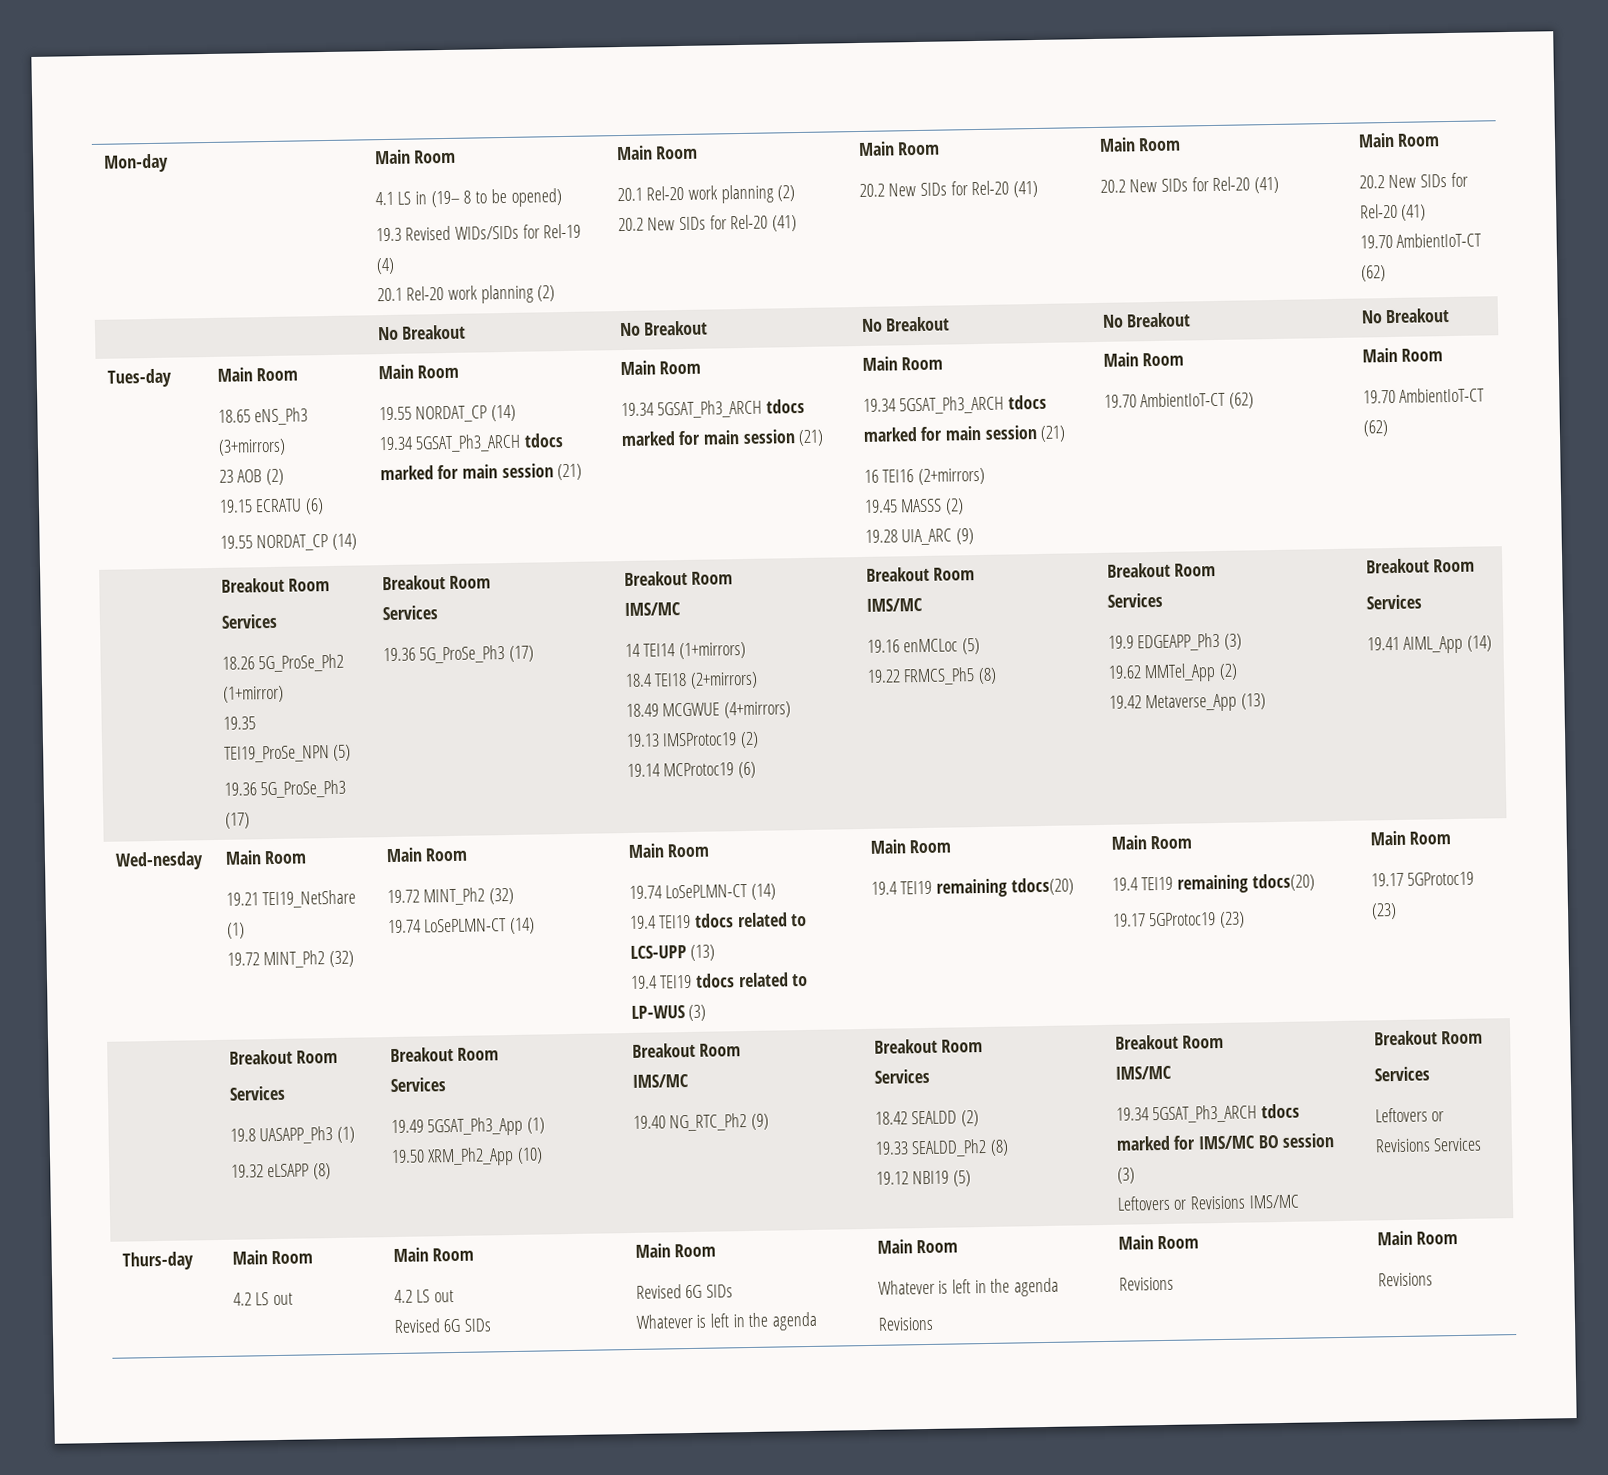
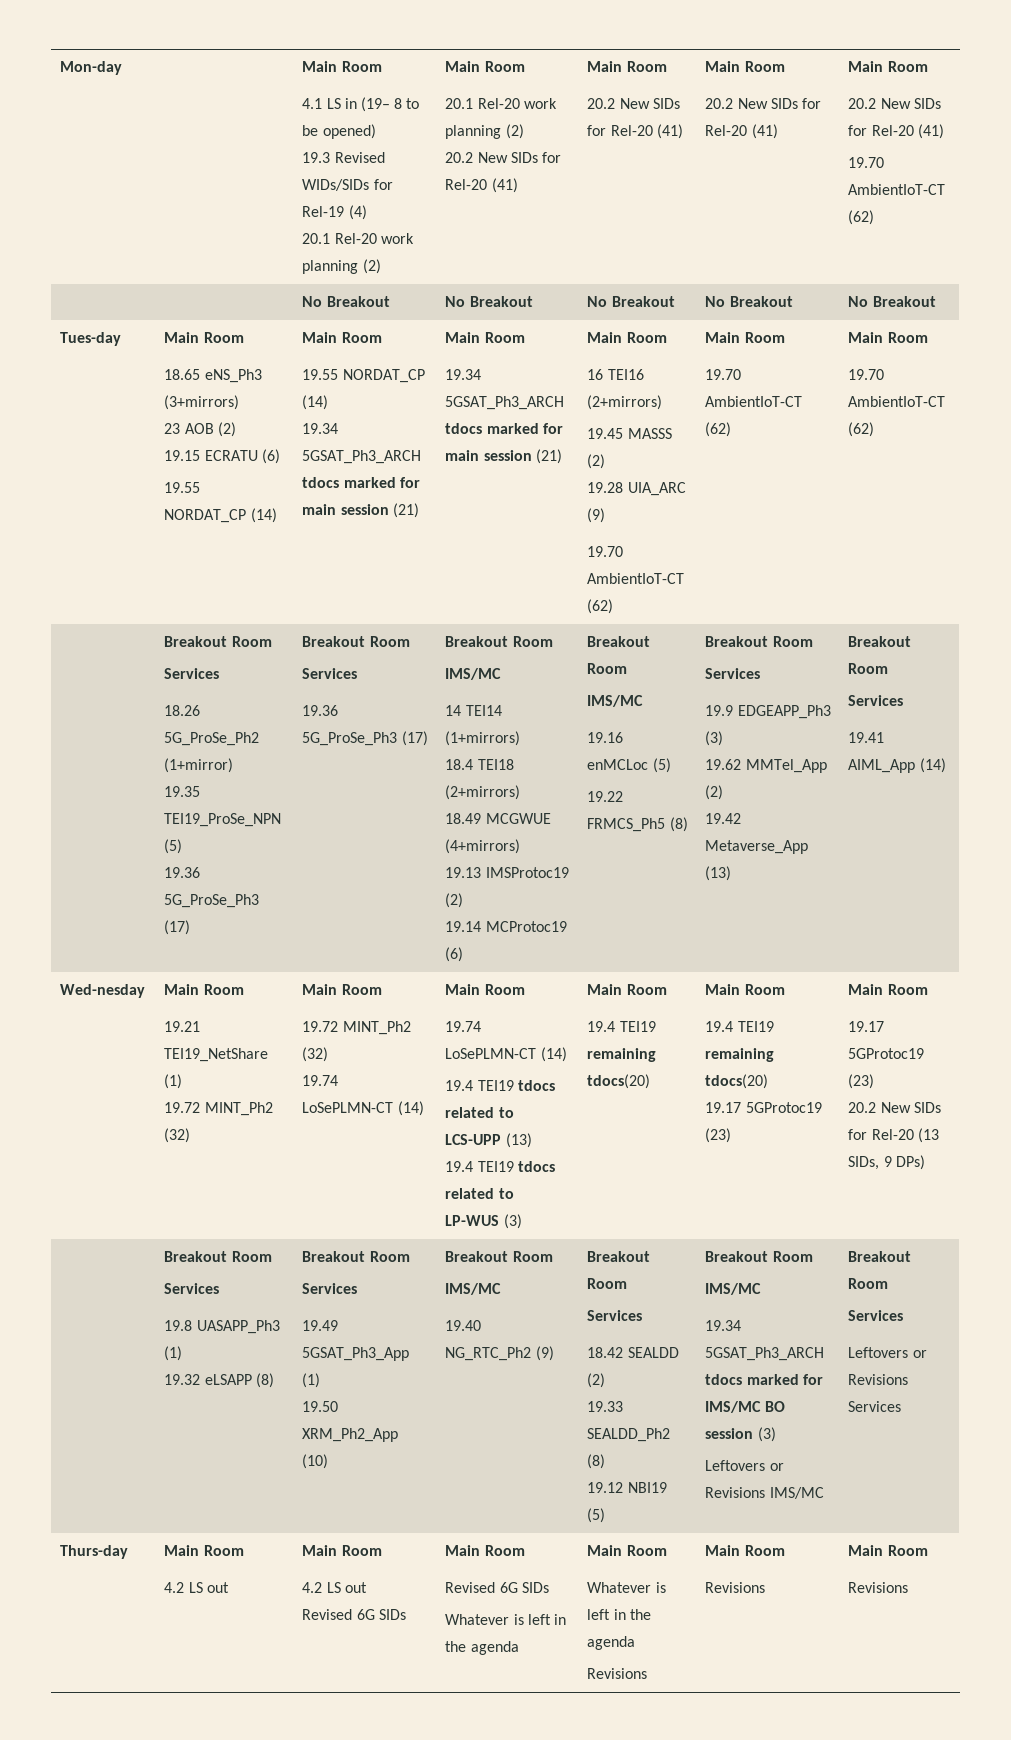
[862,394,1048,415] [862,425,1067,442] // 19.34 5GSAT_Ph3_ARCH tdocs marked for main session (21) -> (667, 337) none
(975, 536) none -> [587,546,624,557] [587,573,685,584] [587,599,614,614] // 19.70 AmbientIoT-CT (62)
(1397, 911) none -> [848,1102,941,1113] [848,1128,939,1143] [848,1155,925,1170] // 20.2 New SIDs for Rel-20 (13 SIDs, 9 DPs)

